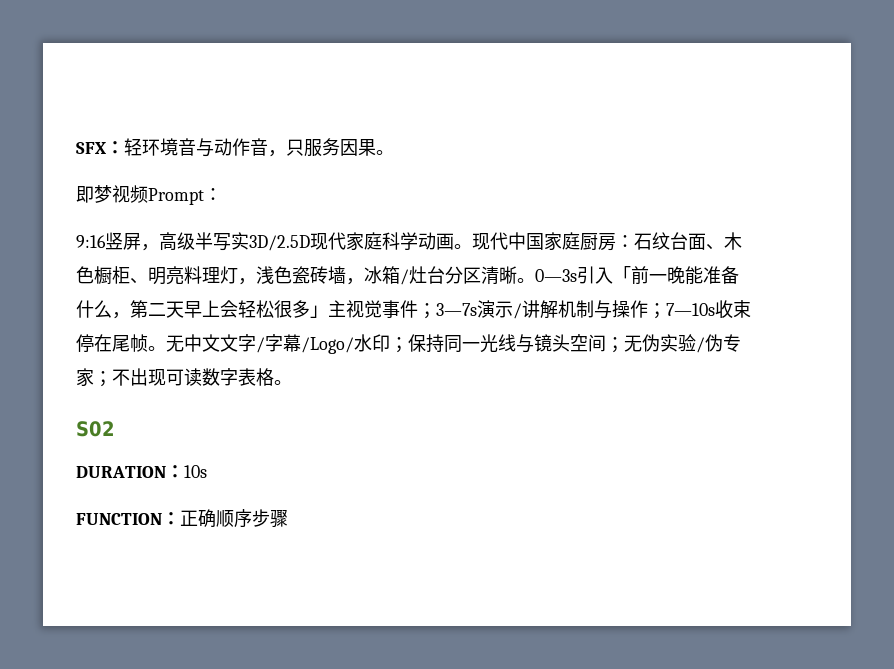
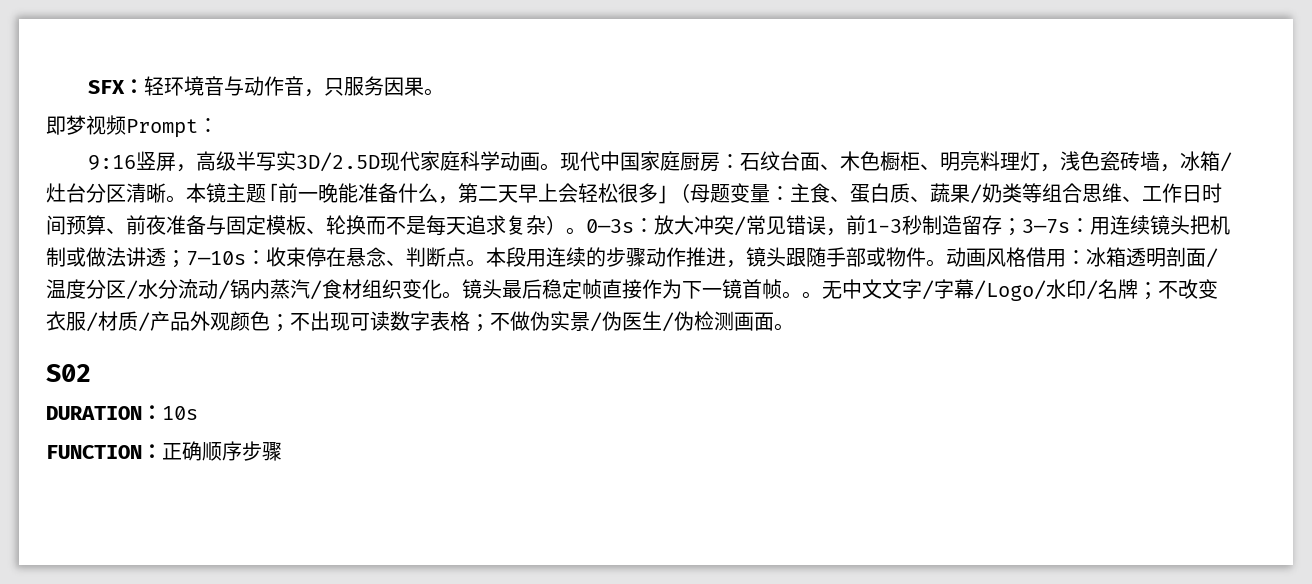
[535,266,613,284] 0—3s引入 -> [186,183,266,203] 本镜主题
[328,300,751,319] [76,334,148,352] 主视觉事件；3—7s演示/讲解机制与操作；7—10s收束停在尾帧 -> [670,183,1222,204] [46,215,1230,236] [46,247,1218,268] [46,279,802,300] （母题变量：主食、蛋白质、蔬果/奶类等组合思维、工作日时间预算、前夜准备与固定模板、轮换而不是每天追求复杂）。0—3s：放大冲突/常见错误，前1-3秒制造留存；3—7s：用连续镜头把机制或做法讲透；7—10s：收束停在悬念、判断点。本段用连续的步骤动作推进，镜头跟随手部或物件。动画风格借用：冰箱透明剖面/温度分区/水分流动/锅内蒸汽/食材组织变化。镜头最后稳定帧直接作为下一镜首帧。
[390,334,741,353] [76,368,94,387] ；保持同一光线与镜头空间；无伪实验/伪专家 -> [1086,279,1218,300] [46,311,270,332] /名牌；不改变衣服/材质/产品外观颜色
(274, 377) none -> [470,311,774,332] ；不做伪实景/伪医生/伪检测画面

